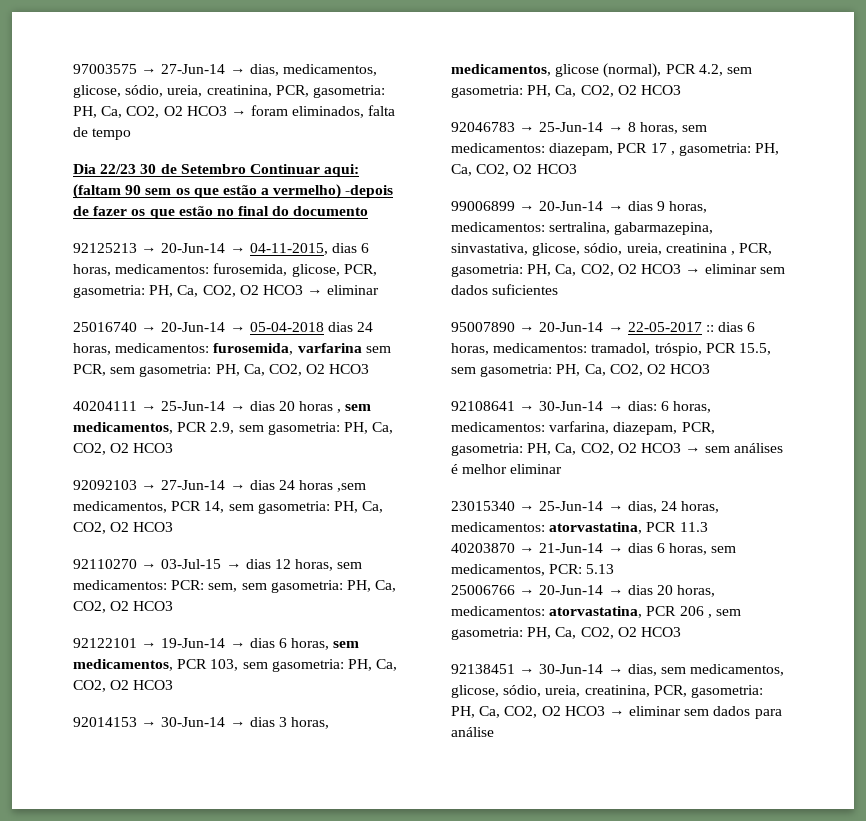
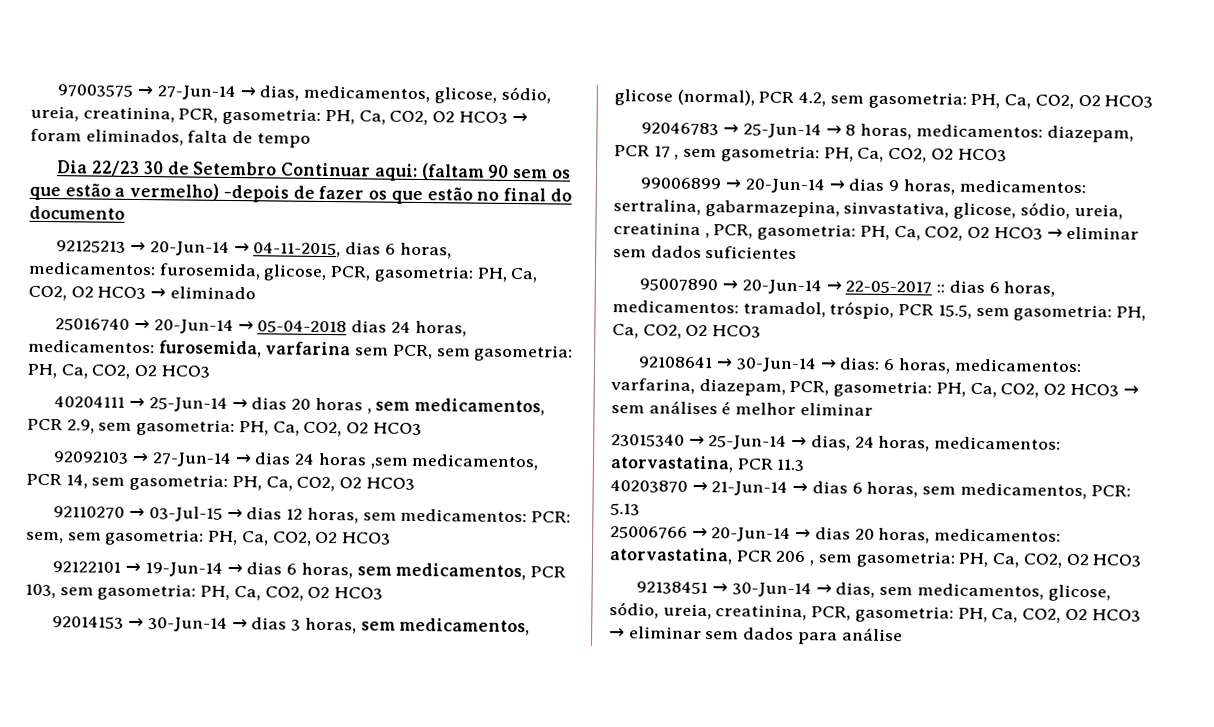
[327,285,380,295] eliminar -> [169,286,256,300] eliminado
(330, 723) none -> [360,621,396,631] sem
[682,125,708,132] sem -> (913, 131) none
(675, 153) none -> [683,148,718,158] sem

